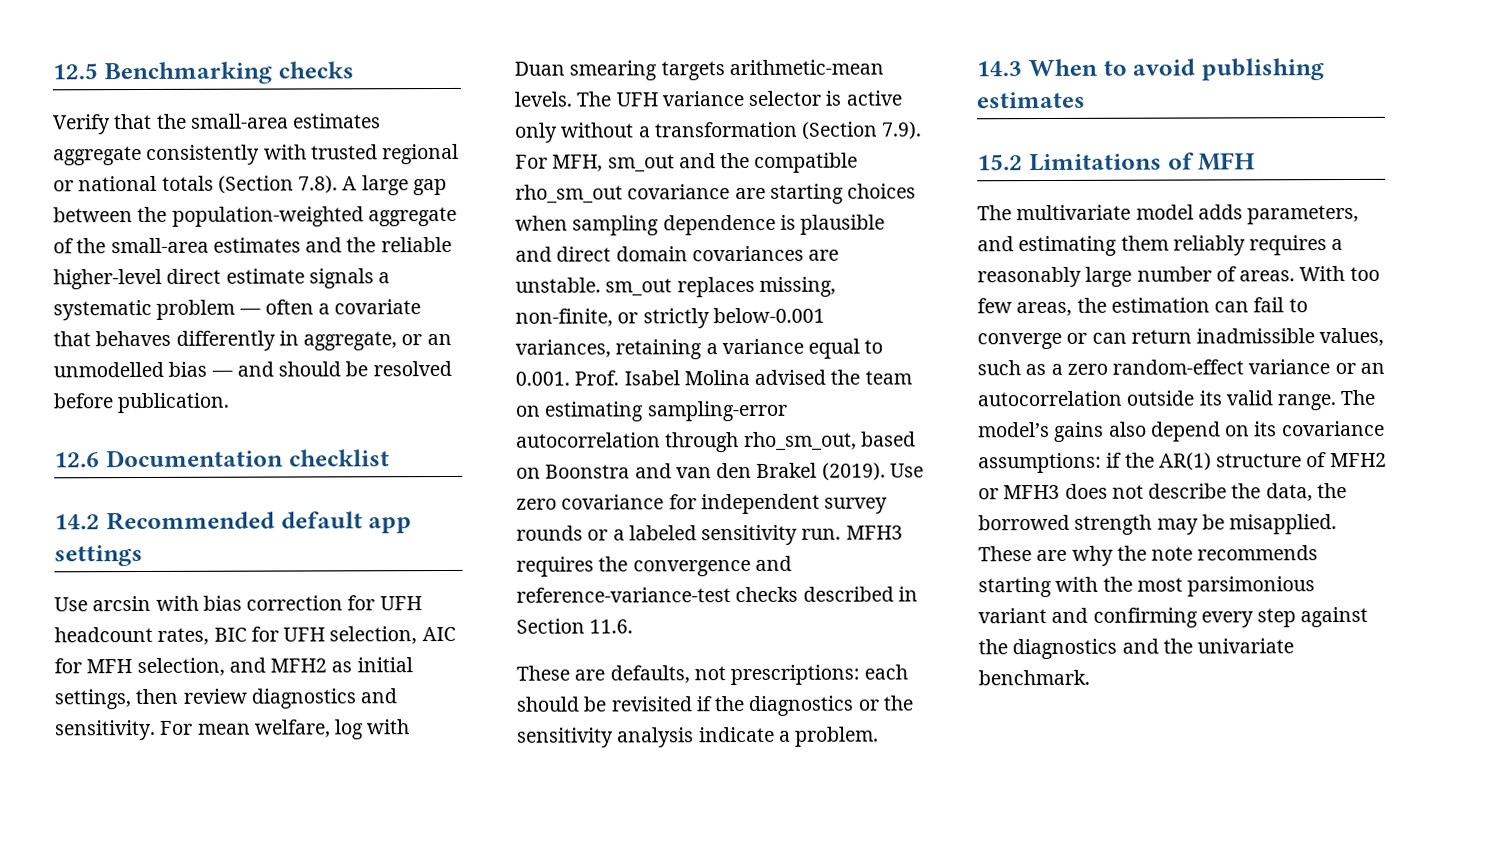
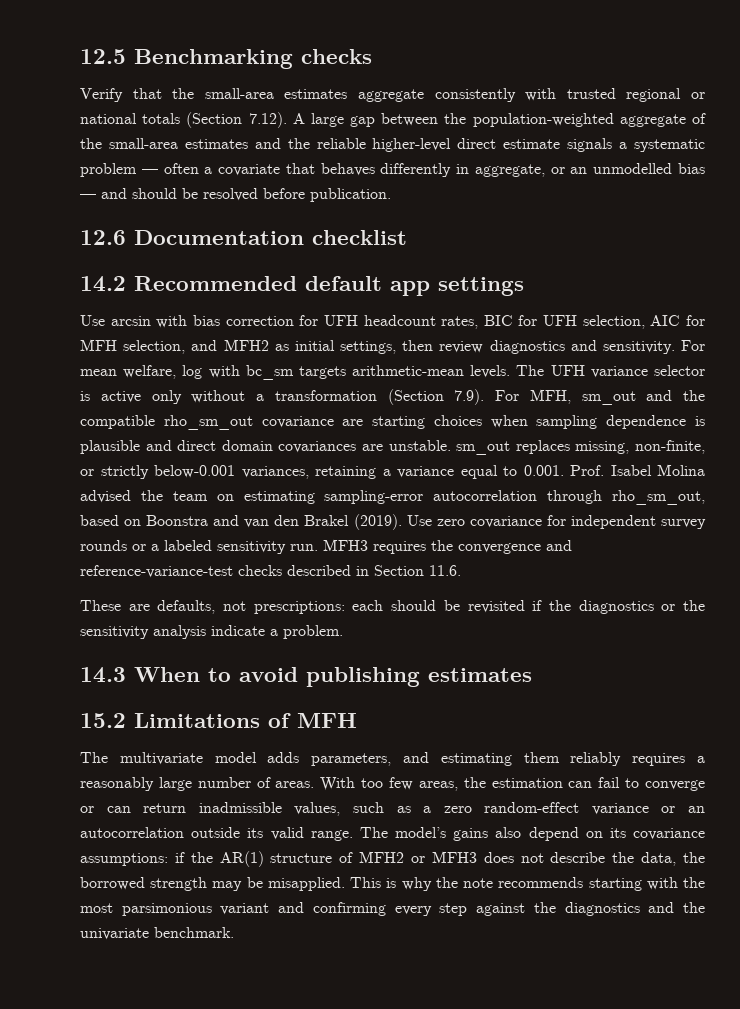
[298,175,339,194] 7.8). -> [248,112,287,128] 7.12).
[514,60,658,81] Duan smearing -> [245,365,294,380] bc_sm
[978,546,1068,562] These are -> [350,877,397,888] This is

